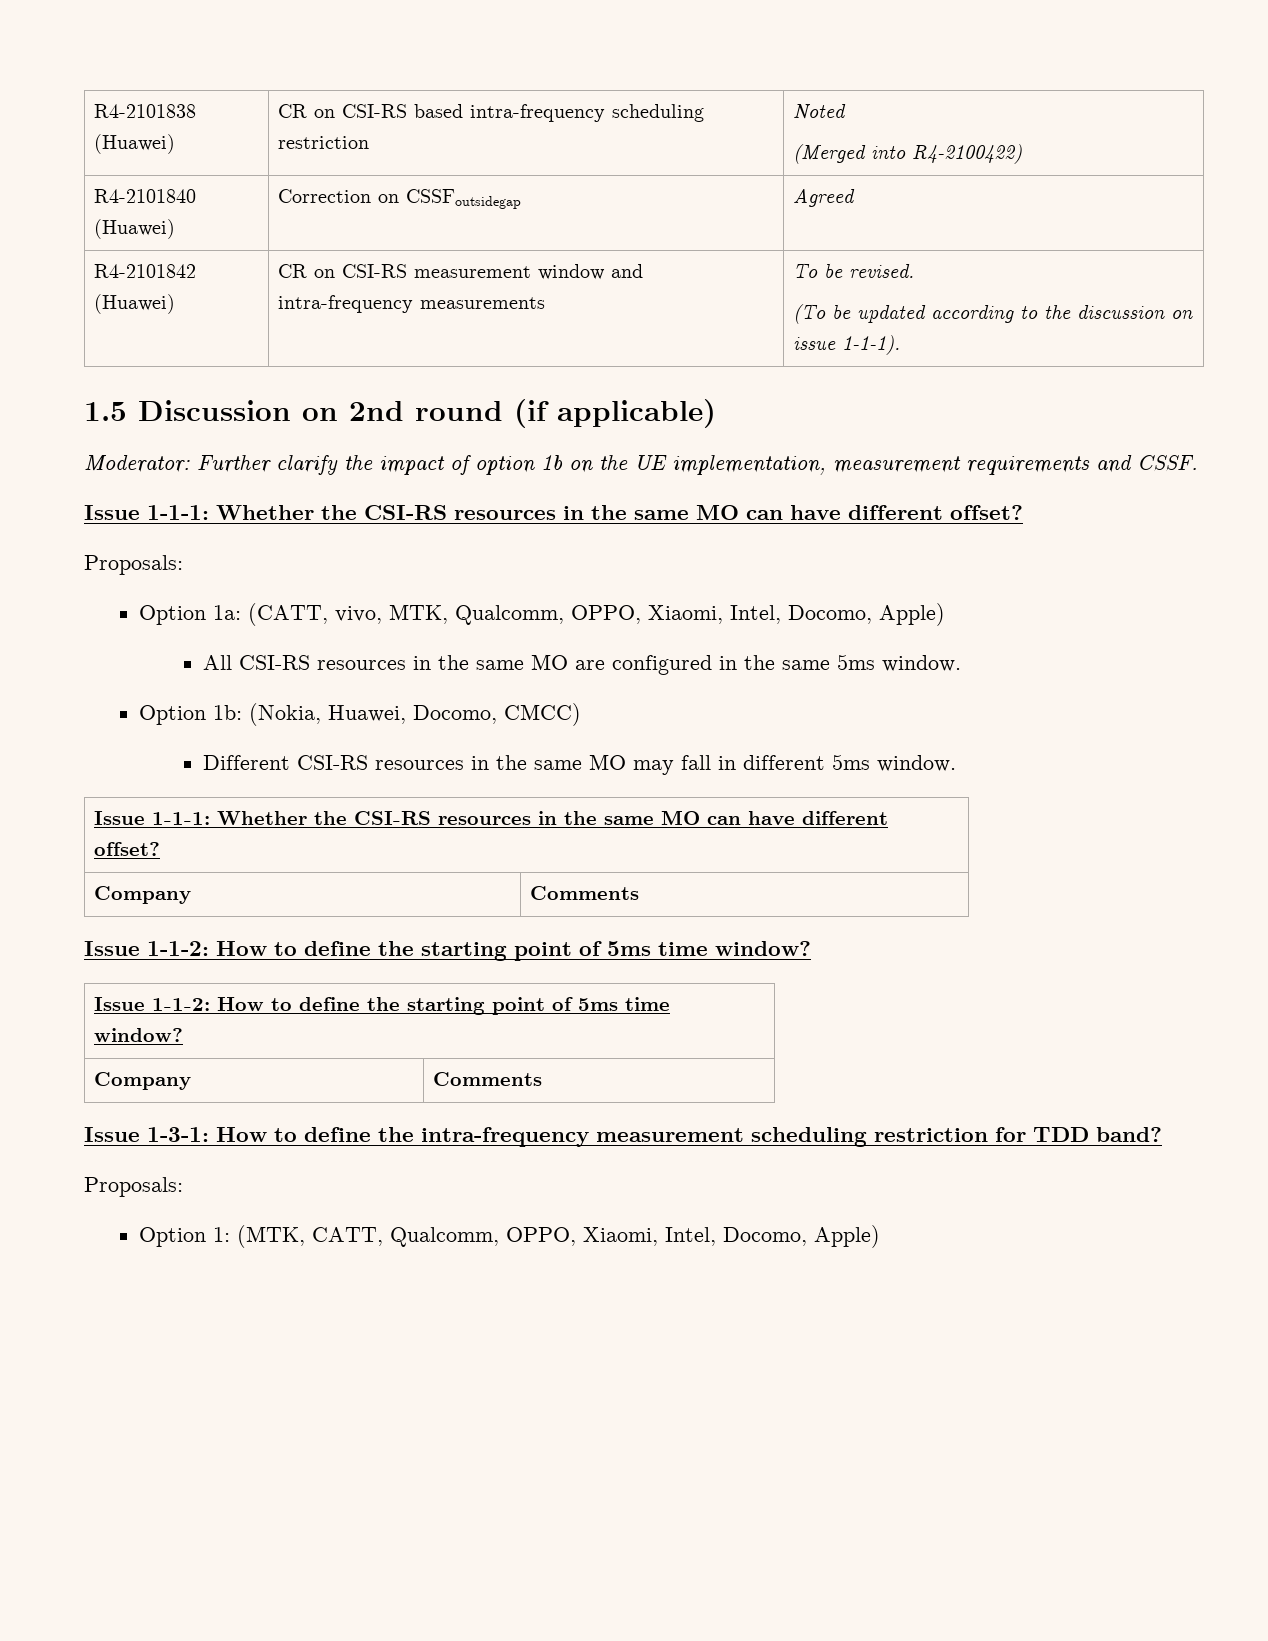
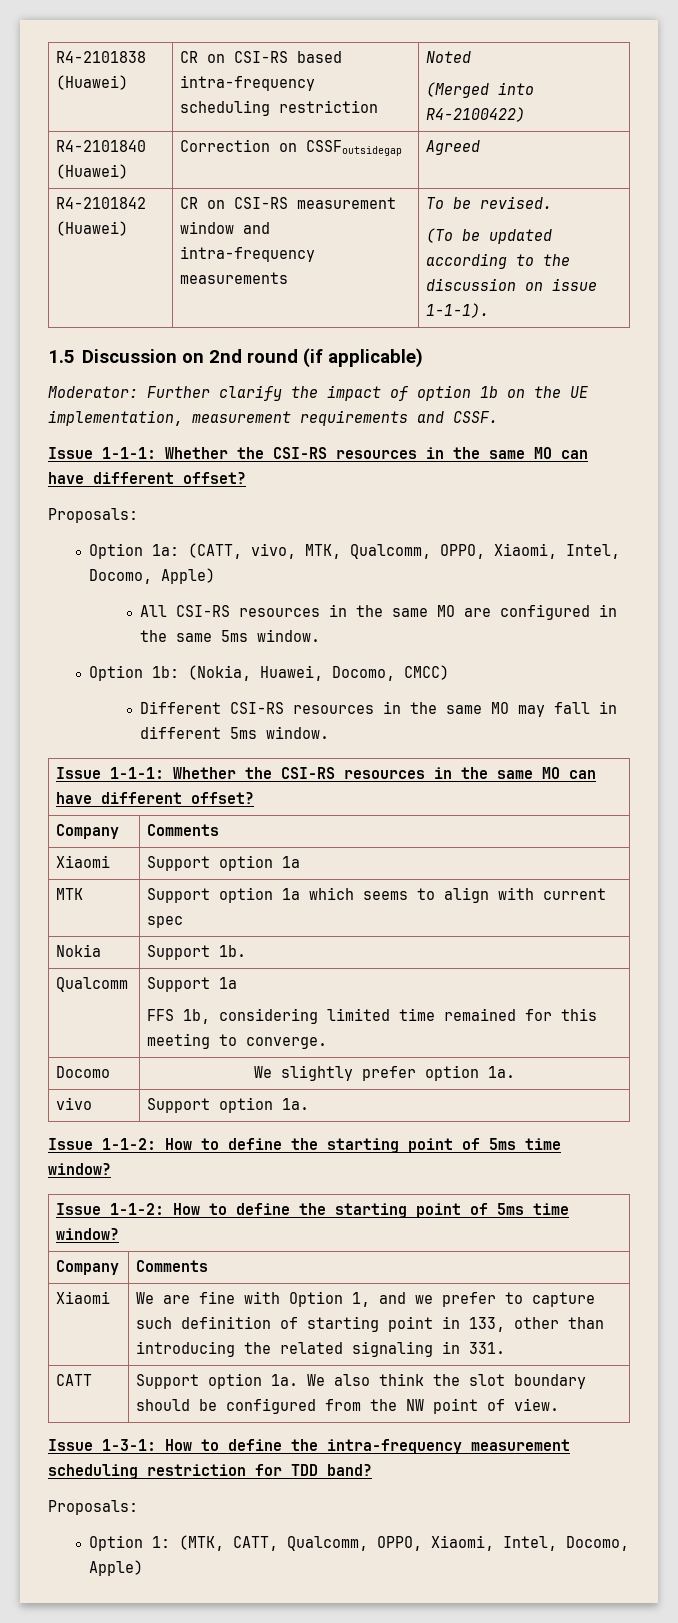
(639, 893) none -> [56,855,111,868] [147,855,301,871] [56,888,84,900] [147,887,607,903] [147,916,184,928] [56,944,102,957] [147,945,247,960] [56,977,129,992] [147,977,238,992] [147,1008,598,1024] [147,1033,328,1049] [56,1066,111,1078] [254,1065,515,1081] [56,1097,93,1110] [147,1097,310,1113] // Xiaomi | Support option 1a // MTK | Support option 1a which seems to align with current spec // Nokia | Support 1b. // Qualcomm | Support 1a // FFS 1b, considering limited time remained for this meeting to converge. // Docomo | We slightly prefer option 1a. // vivo | Support option 1a.
(542, 1079) none -> [56,1291,111,1304] [136,1291,596,1307] [136,1316,605,1332] [136,1341,506,1357] [56,1374,93,1386] [136,1373,587,1389] [136,1398,560,1414] // Xiaomi | We are fine with Option 1, and we prefer to capture such definition of starting point in 133, other than introducing the related signaling in 331. // CATT | Support option 1a. We also think the slot boundary should be configured from the NW point of view.

